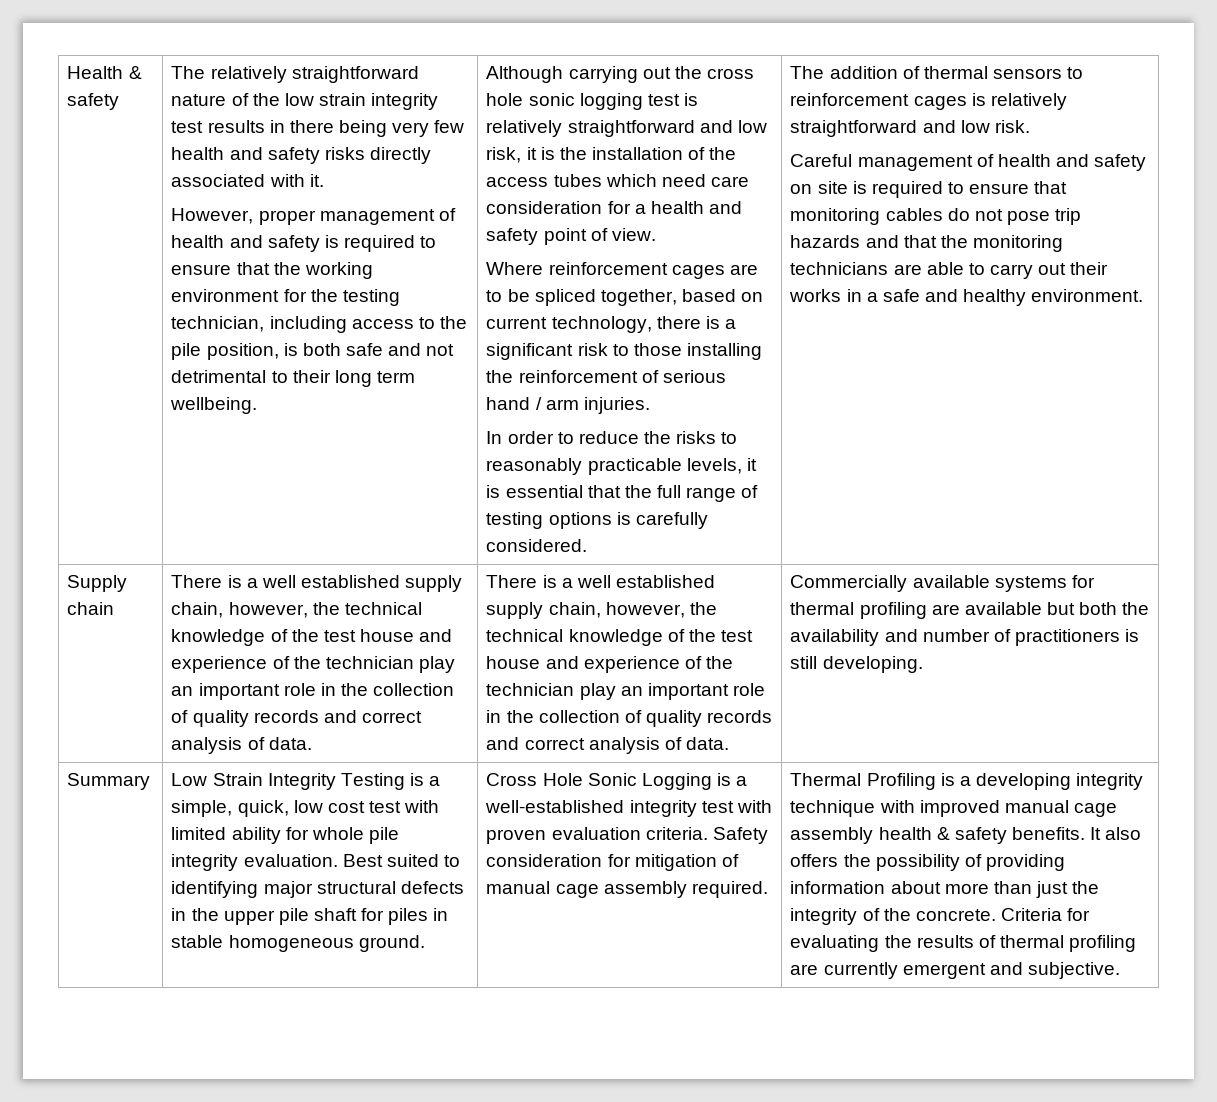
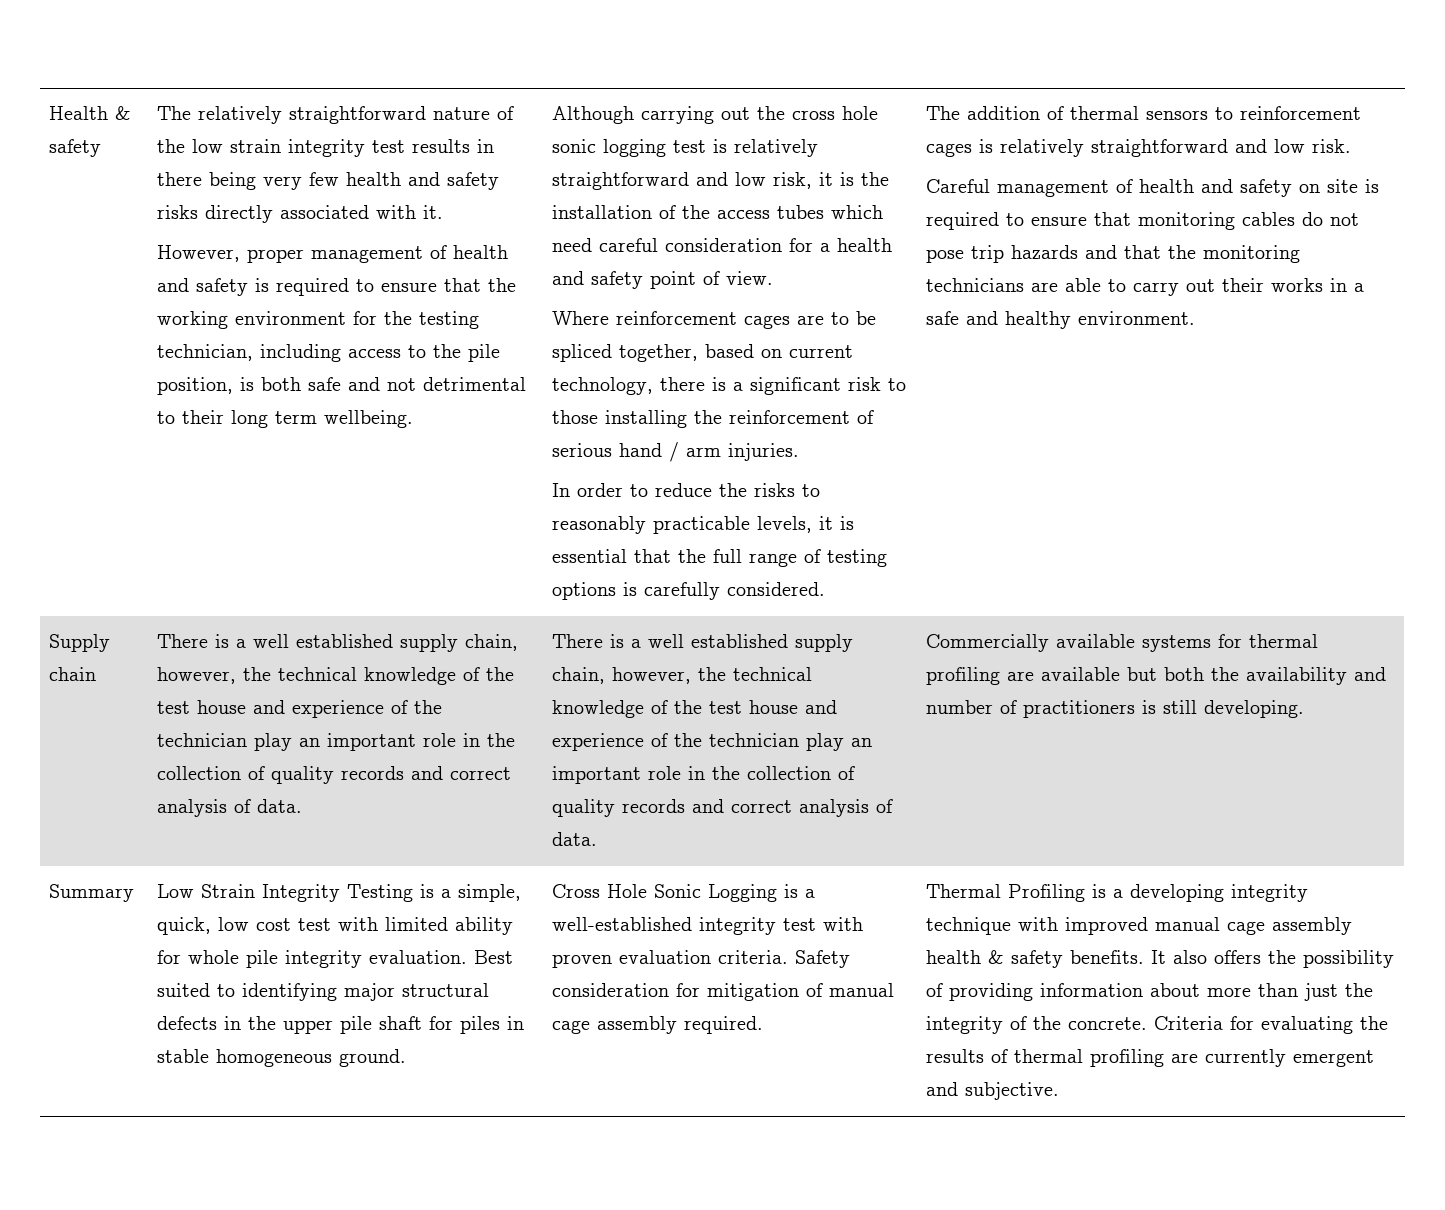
[710,176,749,187] care -> [599,238,659,252] careful

